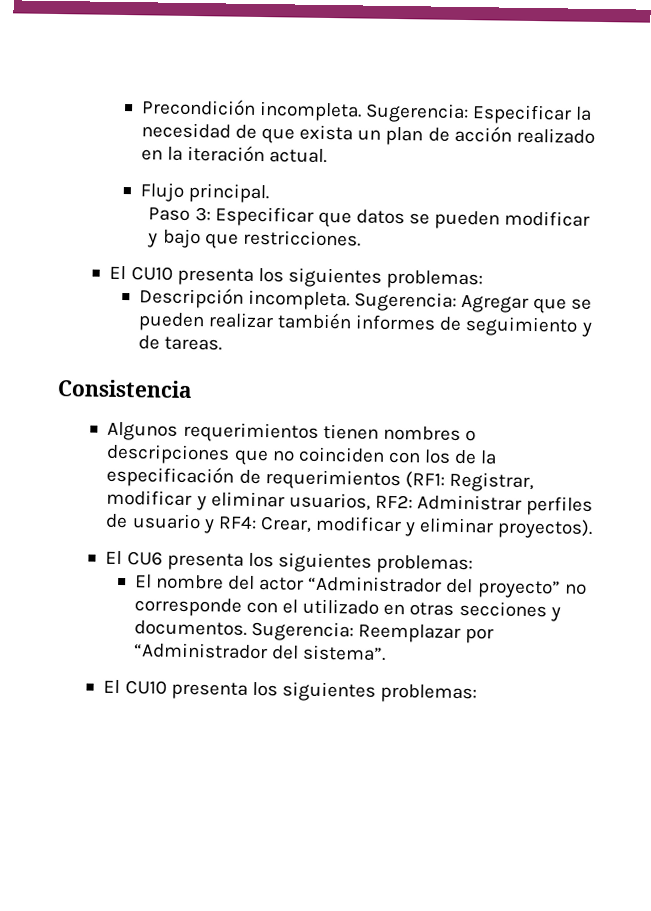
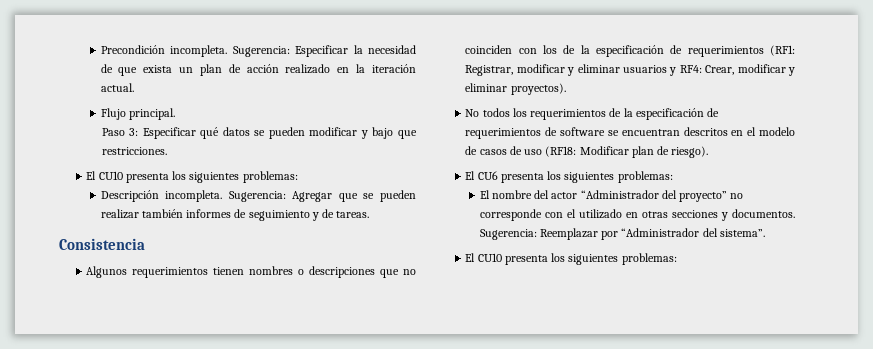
[317,211,352,228] que -> [200,127,220,139] qué
[288,492,594,516] [105,513,201,530] usuarios, RF2: Administrar perfiles de usuario -> [622,65,667,73] usuarios
(594, 528) none -> [465,108,720,120] [465,127,795,139] [465,146,709,158] // No todos los requerimientos de la especificación de requerimientos de software se encuentran descritos en el modelo de casos de uso (RF18: Modificar plan de riesgo).

